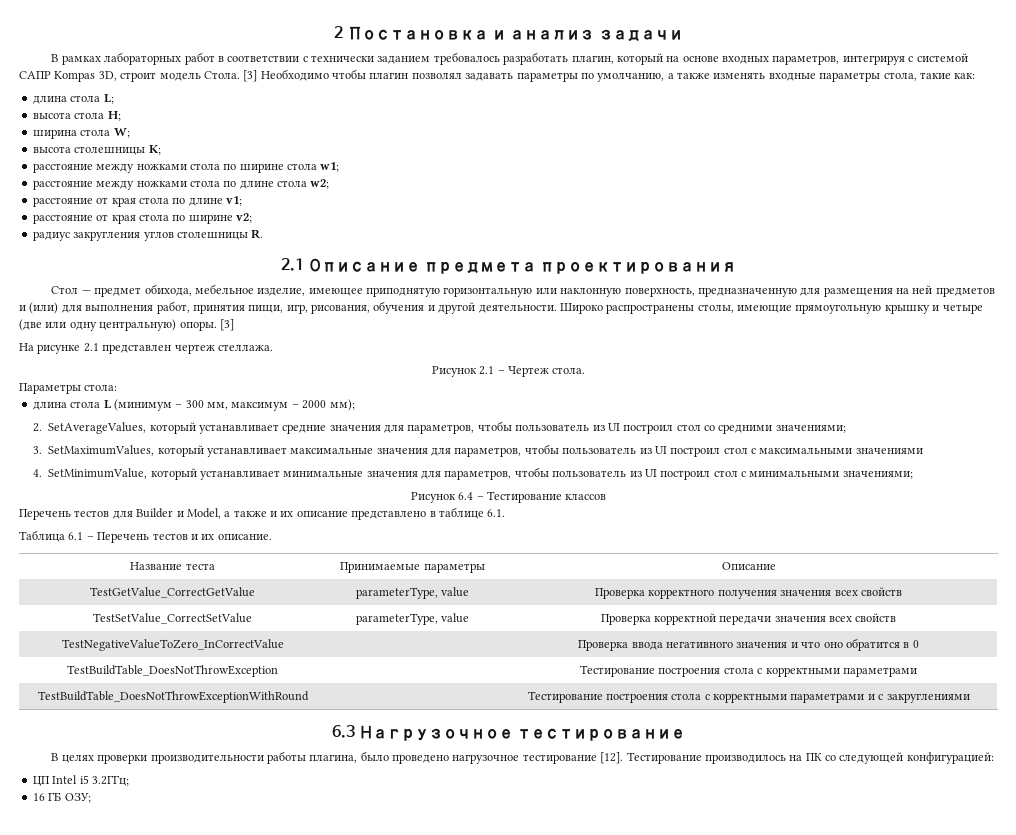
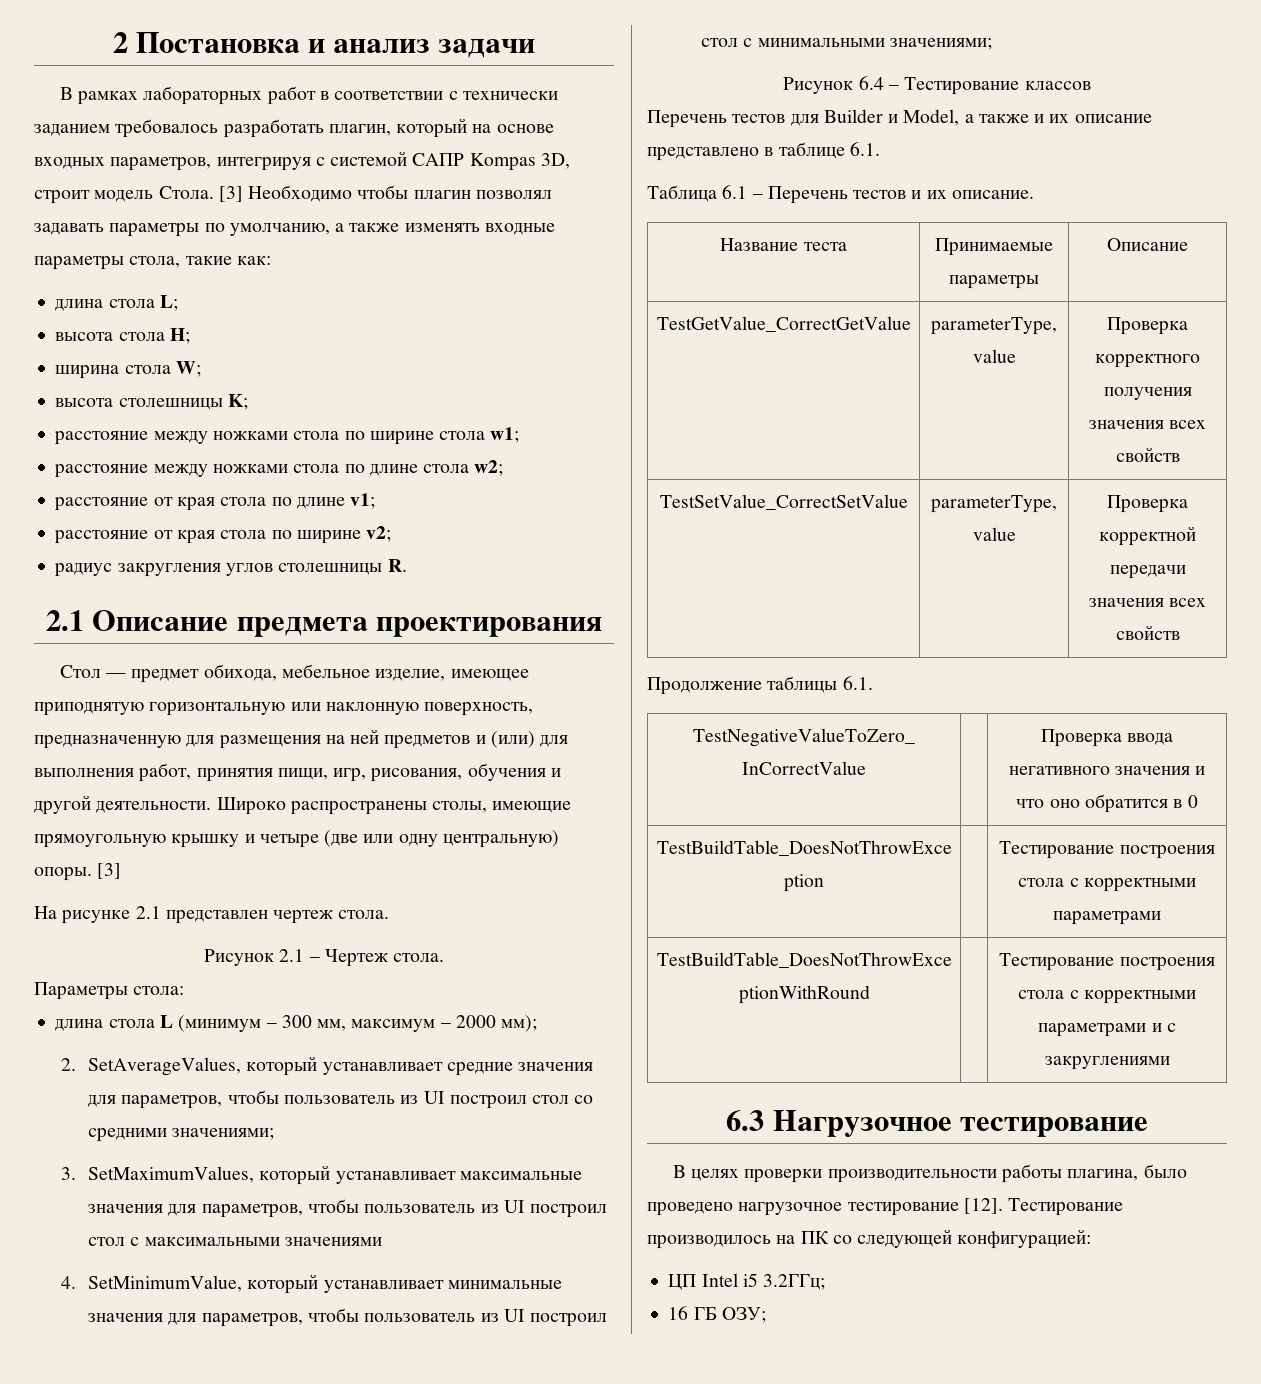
[217,344,273,351] стеллажа. -> [338,910,390,919] стола.
(897, 617) none -> [647,676,873,695] // Продолжение таблицы 6.1.

